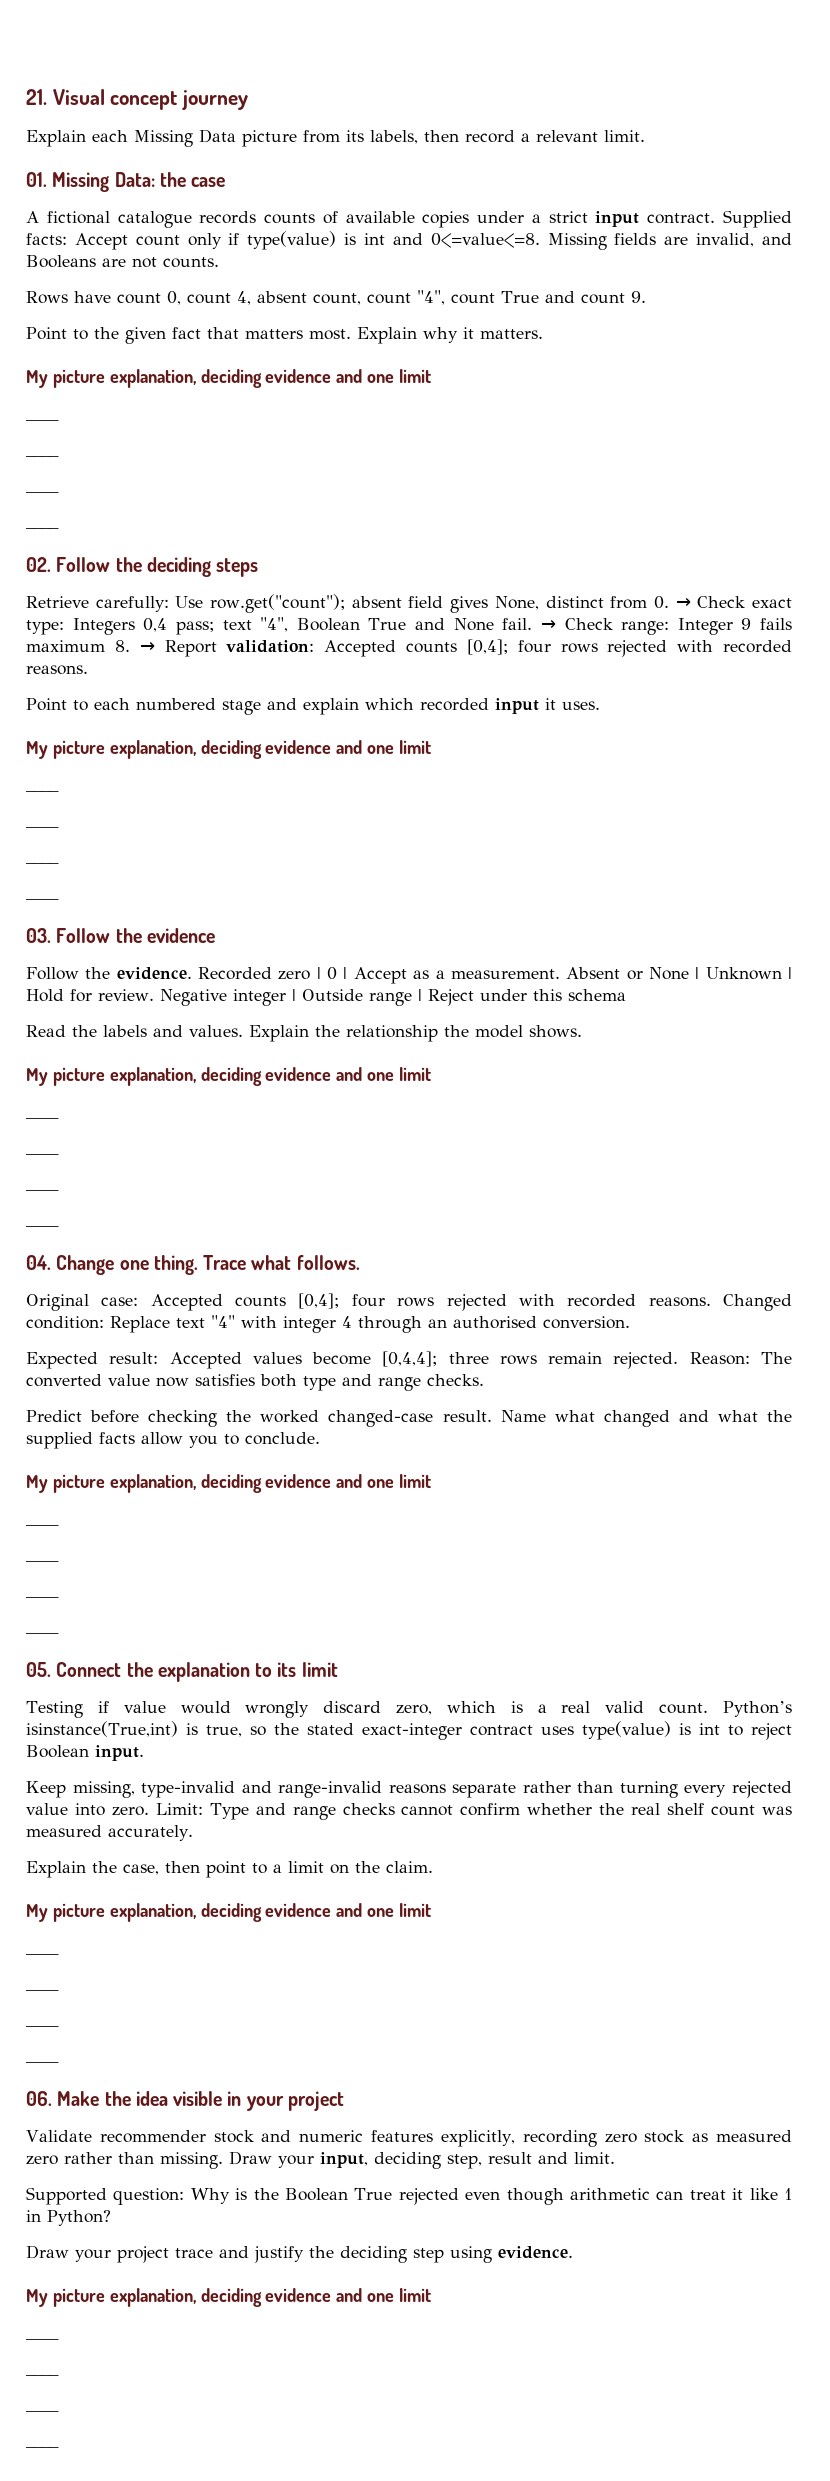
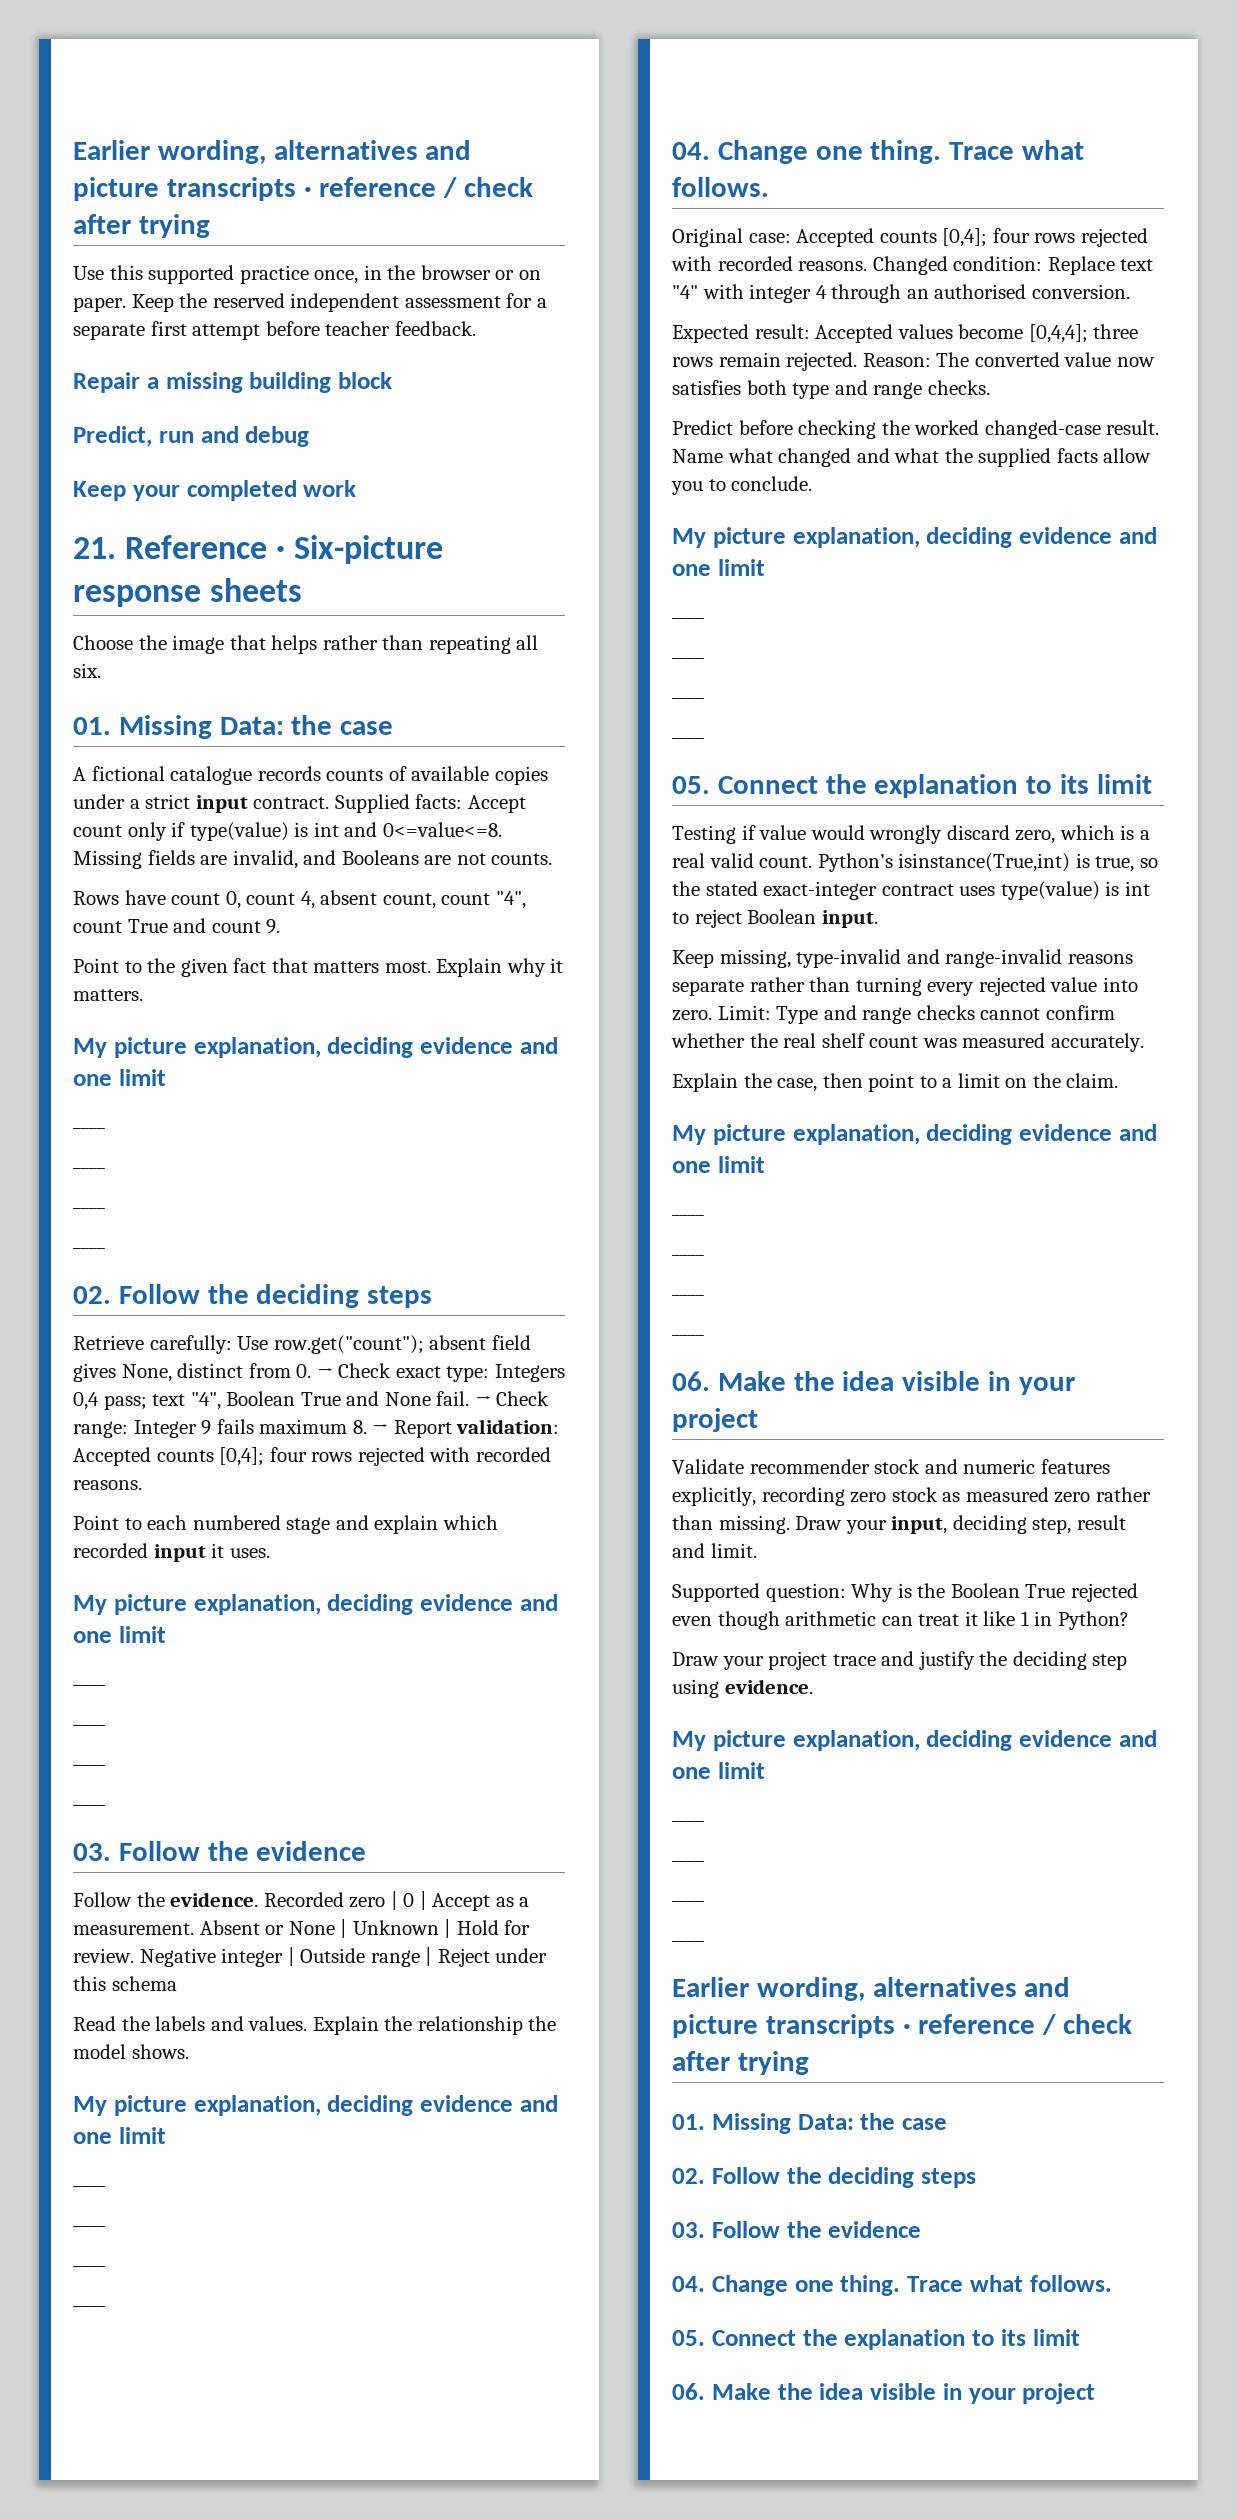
[26,89,249,110] [26,129,645,147] 21. Visual concept journey // Explain each Missing Data picture from its labels, then record a relevant limit. -> [73,140,472,164] [73,177,534,201] [73,214,210,238] [73,265,541,284] [73,293,547,312] [73,321,476,340] [73,372,392,393] [73,426,310,447] [73,480,357,501] [73,535,444,564] [73,578,303,607] [73,635,539,654] [73,663,101,678] Earlier wording, alternatives and picture transcripts · reference / check after trying // Use this supported practice once, in the browser or on paper. Keep the reserved independent assessment for a separate first attempt before teacher feedback. // Repair a missing building block // Predict, run and debug // Keep your completed work // 21. Reference · Six-picture response sheets // Choose the image that helps rather than repeating all six.
(59, 2447) none -> [672,1977,1071,2001] [672,2014,1133,2038] [672,2051,809,2075] [672,2113,947,2134] [672,2167,976,2188] [672,2221,922,2238] [672,2275,1112,2296] [672,2329,1080,2350] [672,2383,1096,2404] // Earlier wording, alternatives and picture transcripts · reference / check after trying // 01. Missing Data: the case // 02. Follow the deciding steps // 03. Follow the evidence // 04. Change one thing. Trace what follows. // 05. Connect the explanation to its limit // 06. Make the idea visible in your project

